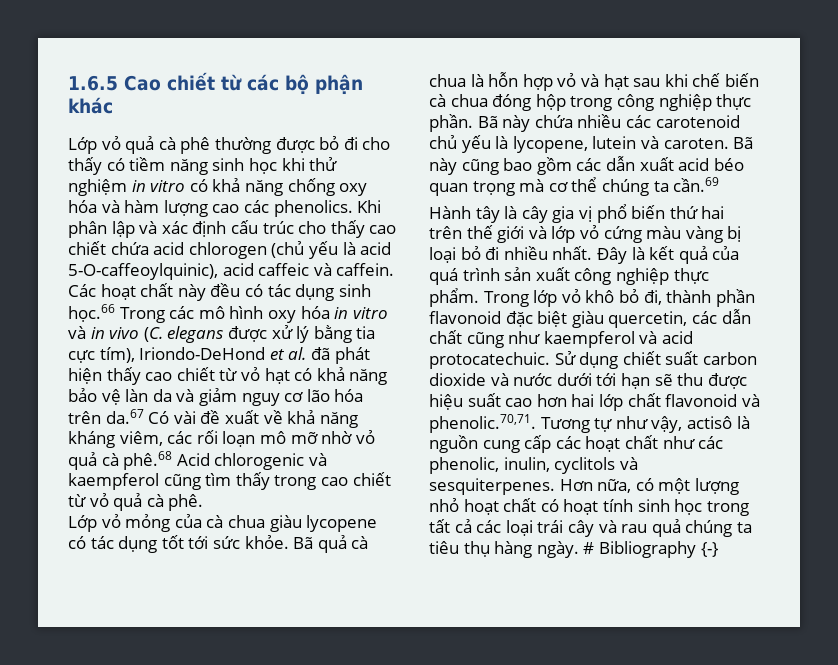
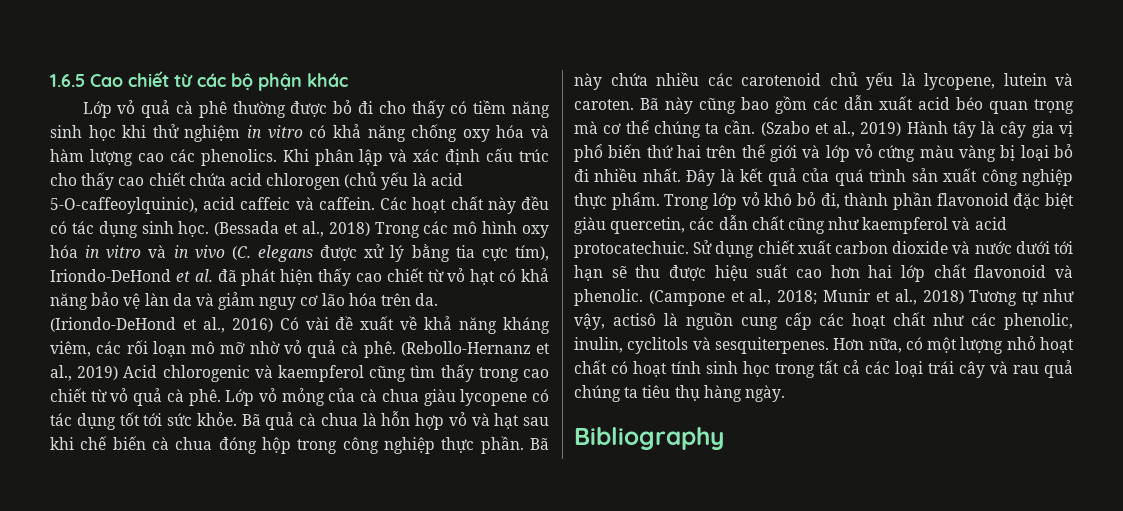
[68,304,115,322] học.66 -> [178,221,370,237] học. (Bessada et al., 2018)
[105,409,144,424] da.67 -> [415,293,439,306] [50,317,273,333] da. (Iriondo-DeHond et al., 2016)
[123,451,173,470] phê.68 -> [363,341,550,358] [50,365,119,381] phê. (Rebollo-Hernanz et al., 2019)
(204, 502) // -> (221, 397) none
[673,177,720,192] cần.69 // -> [724,120,902,137] cần. (Szabo et al., 2019)
[665,351,699,365] suất -> [797,240,832,254] xuất
[429,414,536,433] phenolic.70,71. -> [574,289,964,306] phenolic. (Campone et al., 2018; Munir et al., 2018)
[583,541,718,558] # Bibliography {-} -> [574,427,724,450] // Bibliography

